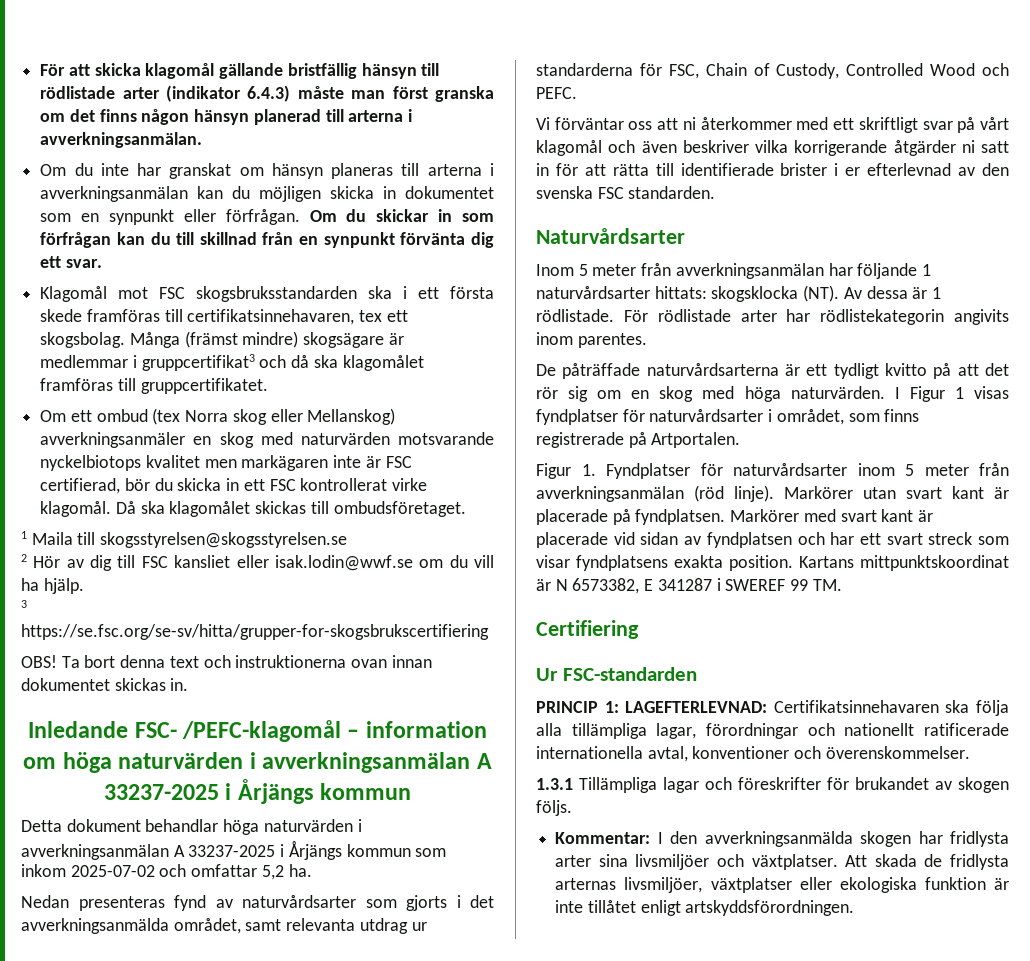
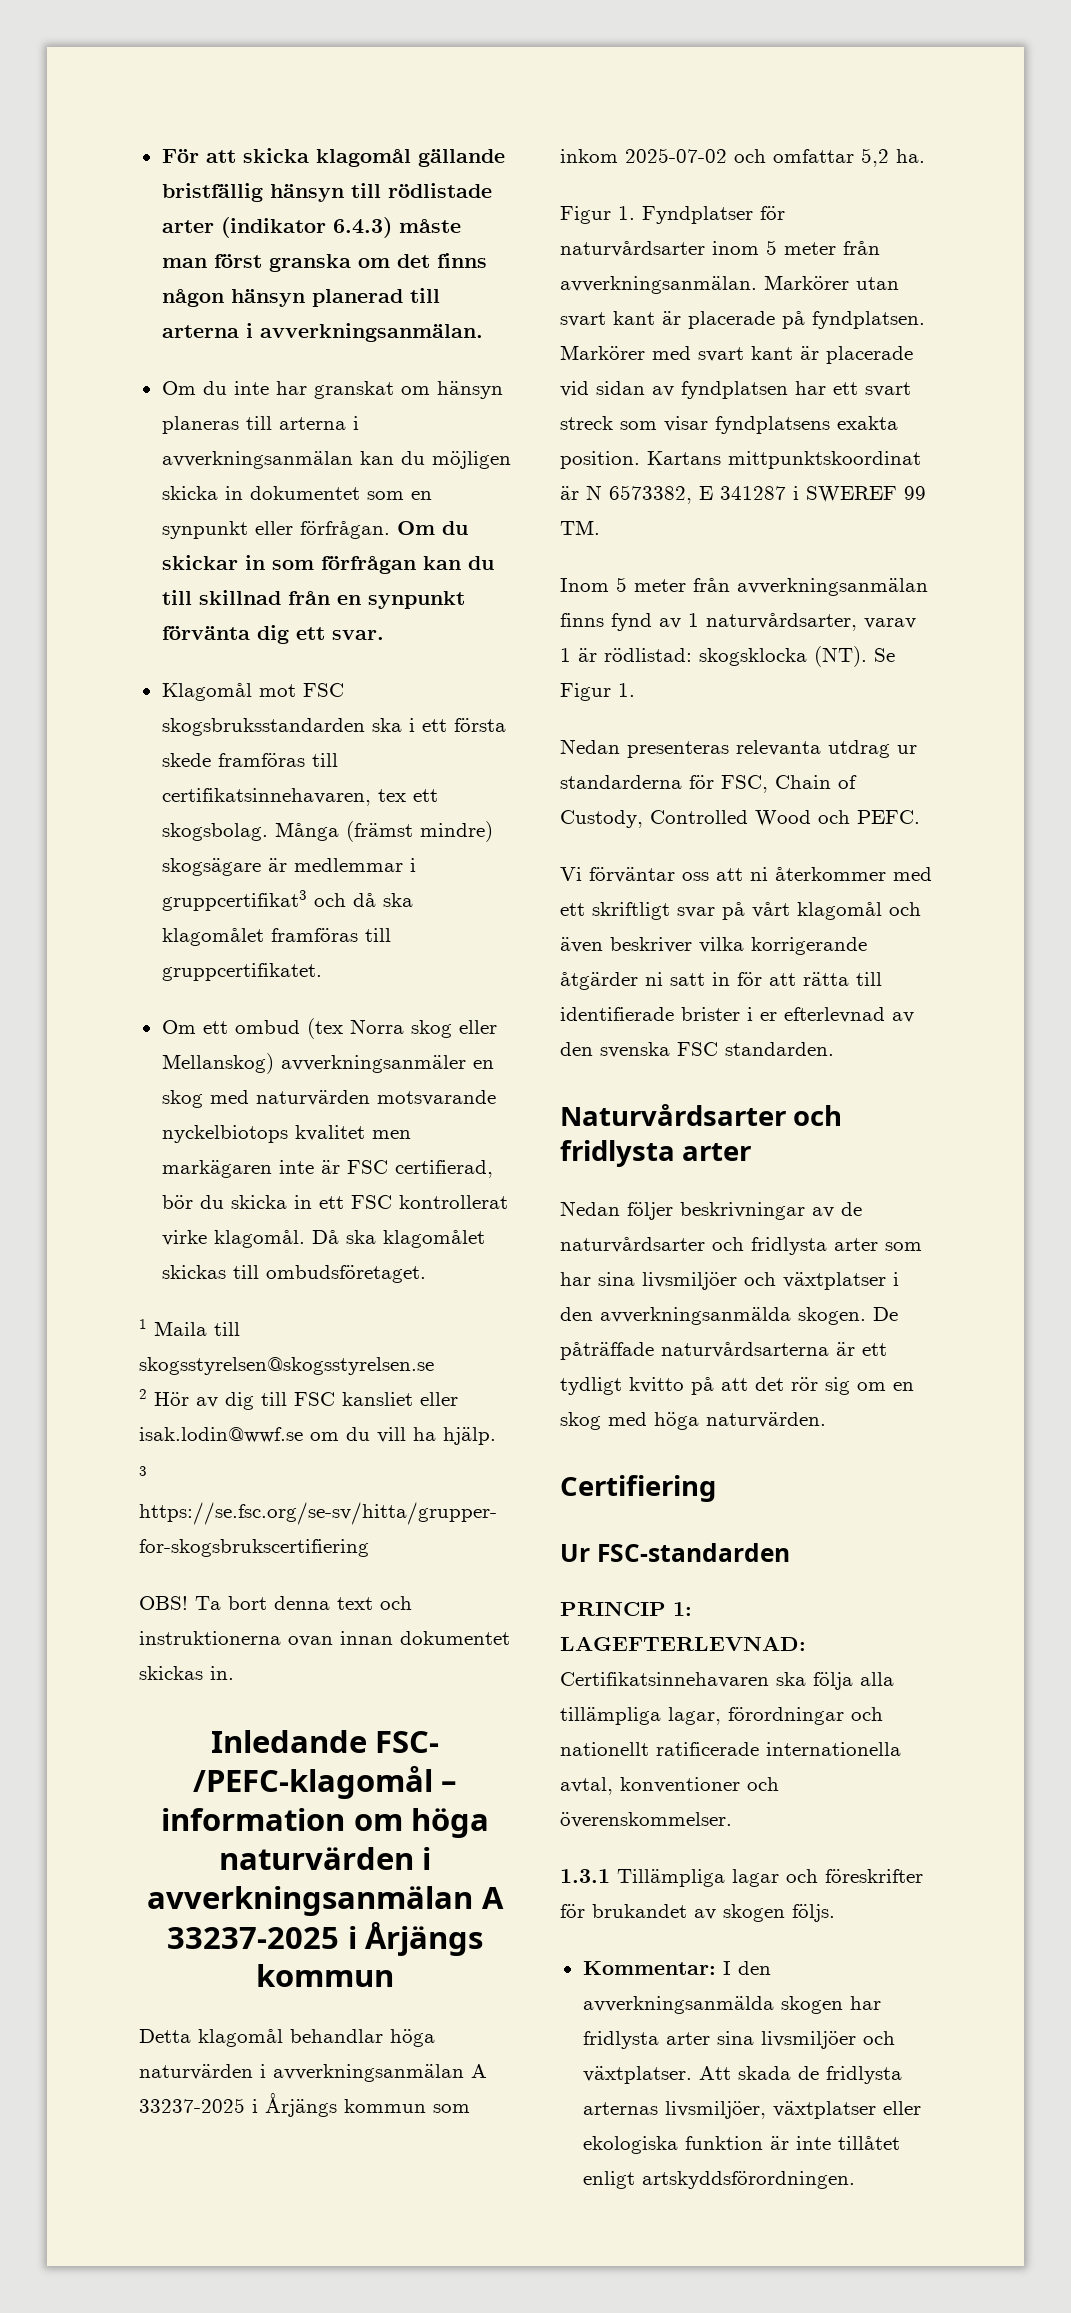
[66,819,141,832] dokument -> [198,2029,283,2047] klagomål
[21,895,494,911] [21,918,282,934] Nedan presenteras fynd av naturvårdsarter som gjorts i det avverkningsanmälda området, samt -> [560,206,785,224] [560,240,880,257] [560,275,899,294] [560,311,925,329] [560,345,913,364] [560,381,911,399] [560,416,898,434] [560,451,921,469] [560,485,926,504] [560,520,600,535] [560,577,928,596] [560,613,916,631] [560,646,895,667] [560,683,635,701] [560,739,729,758] Figur 1. Fyndplatser för naturvårdsarter inom 5 meter från avverkningsanmälan. Markörer utan svart kant är placerade på fyndplatsen. Markörer med svart kant är placerade vid sidan av fyndplatsen har ett svart streck som visar fyndplatsens exakta position. Kartans mittpunktskoordinat är N 6573382, E 341287 i SWEREF 99 TM. // Inom 5 meter från avverkningsanmälan finns fynd av 1 naturvårdsarter, varav 1 är rödlistad: skogsklocka (NT). Se Figur 1. // Nedan presenteras
[536,263,932,279] [536,285,942,302] [536,309,1009,325] [536,332,647,348] // Inom 5 meter från avverkningsanmälan har följande 1 naturvårdsarter hittats: skogsklocka (NT). Av dessa är 1 rödlistade. För rödlistade arter har rödlistekategorin angivits inom parentes. // -> [793,1105,843,1126] [560,1140,752,1167] [560,1201,862,1220] [560,1237,922,1255] [560,1272,899,1290] [560,1307,866,1325] och fridlysta arter // Nedan följer beskrivningar av de naturvårdsarter och fridlysta arter som har sina livsmiljöer och växtplatser i den avverkningsanmälda skogen.
[894,386,1009,402] [536,409,920,425] [536,432,741,448] [536,463,1009,479] [536,485,1009,502] [536,509,934,525] [536,532,1009,548] [536,555,1009,571] [536,578,842,594] I Figur 1 visas fyndplatser för naturvårdsarter i området, som finns registrerade på Artportalen. // Figur 1. Fyndplatser för naturvårdsarter inom 5 meter från avverkningsanmälan (röd linje). Markörer utan svart kant är placerade på fyndplatsen. Markörer med svart kant är placerade vid sidan av fyndplatsen och har ett svart streck som visar fyndplatsens exakta position. Kartans mittpunktskoordinat är N 6573382, E 341287 i SWEREF 99 TM. -> (826, 1420) none

